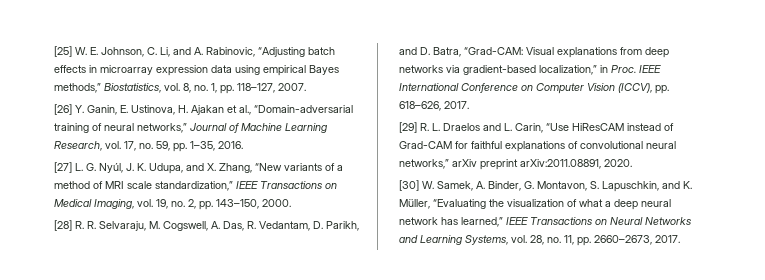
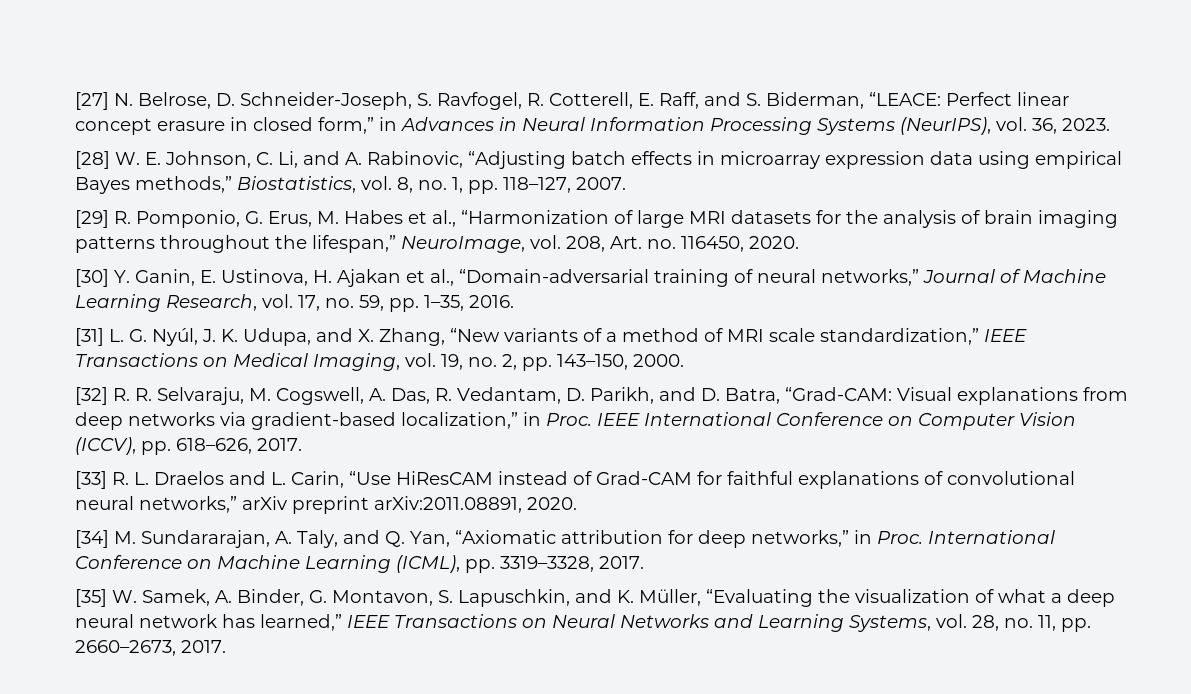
[54,46,73,57] [25] -> [74,92,1069,110] [74,117,1110,135] [74,151,110,169] [27] N. Belrose, D. Schneider-Joseph, S. Ravfogel, R. Cotterell, E. Raff, and S. Biderman, “LEACE: Perfect linear concept erasure in closed form,” in Advances in Neural Information Processing Systems (NeurIPS), vol. 36, 2023. // [28]
[54,104,73,115] [26] -> [74,210,1118,228] [74,235,799,253] [74,269,109,287] [29] R. Pomponio, G. Erus, M. Habes et al., “Harmonization of large MRI datasets for the analysis of brain imaging patterns throughout the lifespan,” NeuroImage, vol. 208, Art. no. 116450, 2020. // [30]
[54,162,73,173] [27] -> [74,328,104,346] [31]
[54,220,73,231] [28] -> [74,387,108,405] [32]
[399,122,418,133] [29] -> [74,471,107,489] [33]
[399,180,420,191] [30] -> [74,530,1055,548] [74,555,644,573] [74,589,107,607] [34] M. Sundararajan, A. Taly, and Q. Yan, “Axiomatic attribution for deep networks,” in Proc. International Conference on Machine Learning (ICML), pp. 3319–3328, 2017. // [35]

